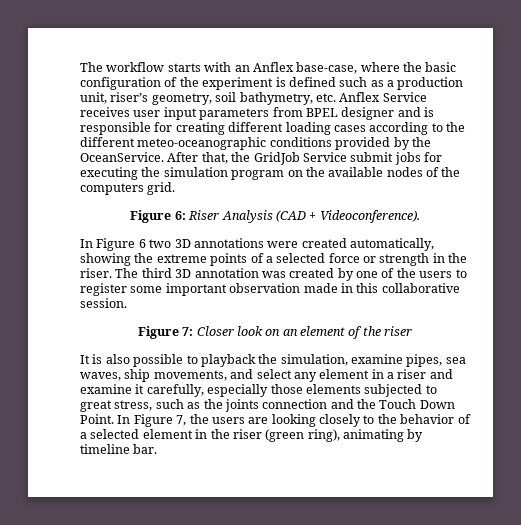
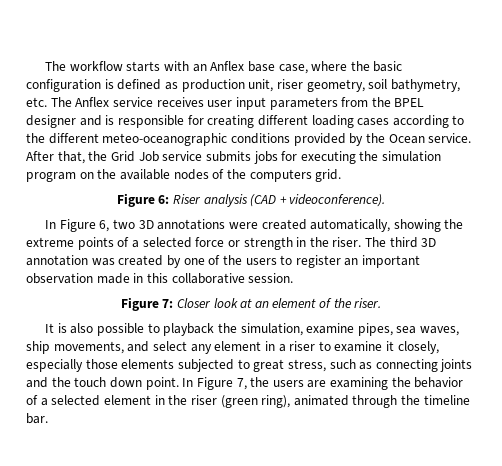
[296,62,358,74] base-case, -> [247,61,308,74] base case,
[164,77,394,90] of the experiment is defined such as a -> [104,79,178,90] is defined as
[110,92,149,102] riser’s -> [276,79,303,89] riser
[339,92,427,102] Anflex Service -> [50,97,153,107] The Anflex service
(303, 112) none -> [371,97,391,107] the
[80,152,164,162] OceanService. -> [388,133,472,144] Ocean service.
[253,152,394,165] GridJob Service submit -> [110,151,251,162] Grid Job service submits
[221,210,273,223] Analysis -> [203,194,248,207] analysis
[319,210,420,223] [80,238,146,251] Videoconference). // In Figure 6 -> [289,194,386,207] [45,219,110,232] videoconference). // In Figure 6,
[130,286,163,293] some -> [344,258,359,266] an
[265,329,281,336] on -> [240,298,253,308] at
[384,326,413,336] riser -> [354,298,382,308] riser.
[429,369,453,379] and -> [318,341,331,351] to
[146,384,204,397] carefully, -> [397,341,439,354] closely,
[203,399,455,412] [80,414,114,424] the joints connection and the Touch Down Point. -> [375,359,473,372] [26,377,179,390] connecting joints and the touch down point.
[271,414,375,427] looking closely to -> [330,377,389,390] examining
[343,429,424,442] animating by -> [293,395,421,408] animated through the

